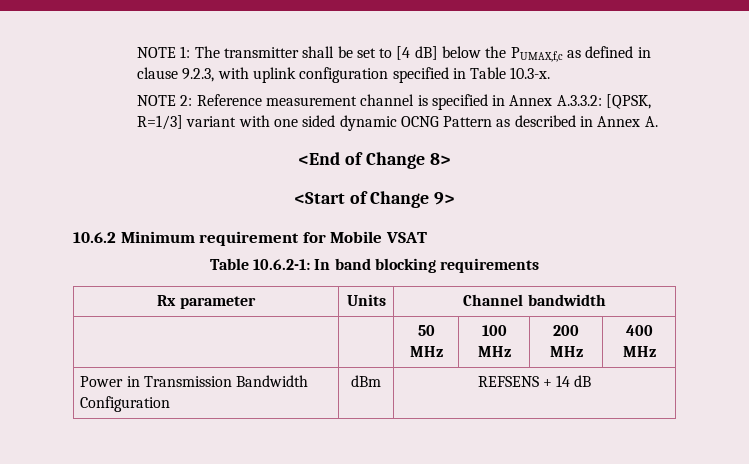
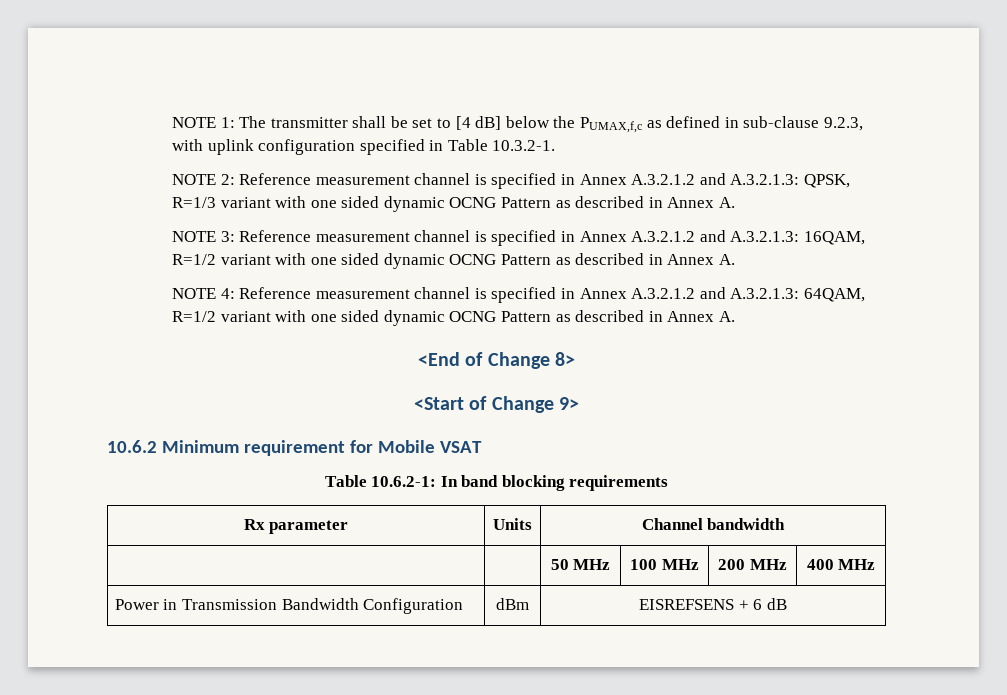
[136,67,178,79] clause -> [743,116,820,128] sub-clause
[510,67,551,79] 10.3-x. -> [492,140,556,151] 10.3.2-1.
[556,94,652,109] [136,115,183,130] A.3.3.2: [QPSK, R=1/3] -> [631,173,851,188] [171,196,736,212] [171,230,866,246] [171,253,736,269] [171,287,866,303] [171,311,216,322] A.3.2.1.2 and A.3.2.1.3: QPSK, R=1/3 variant with one sided dynamic OCNG Pattern as described in Annex A. // NOTE 3: Reference measurement channel is specified in Annex A.3.2.1.2 and A.3.2.1.3: 16QAM, R=1/2 variant with one sided dynamic OCNG Pattern as described in Annex A. // NOTE 4: Reference measurement channel is specified in Annex A.3.2.1.2 and A.3.2.1.3: 64QAM, R=1/2
[477,375,571,387] REFSENS + 14 -> [639,599,763,610] EISREFSENS + 6

